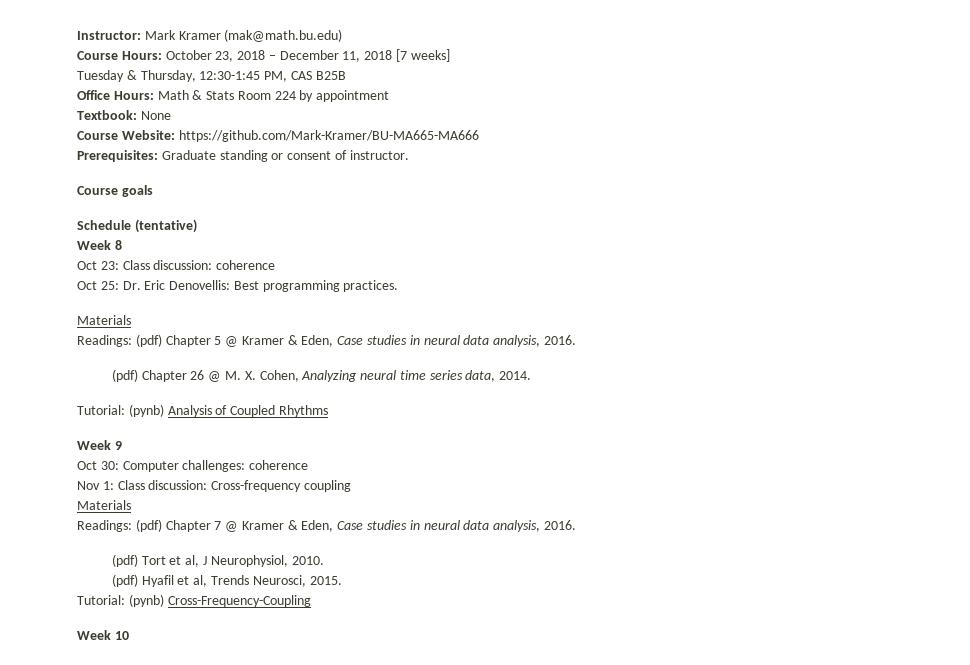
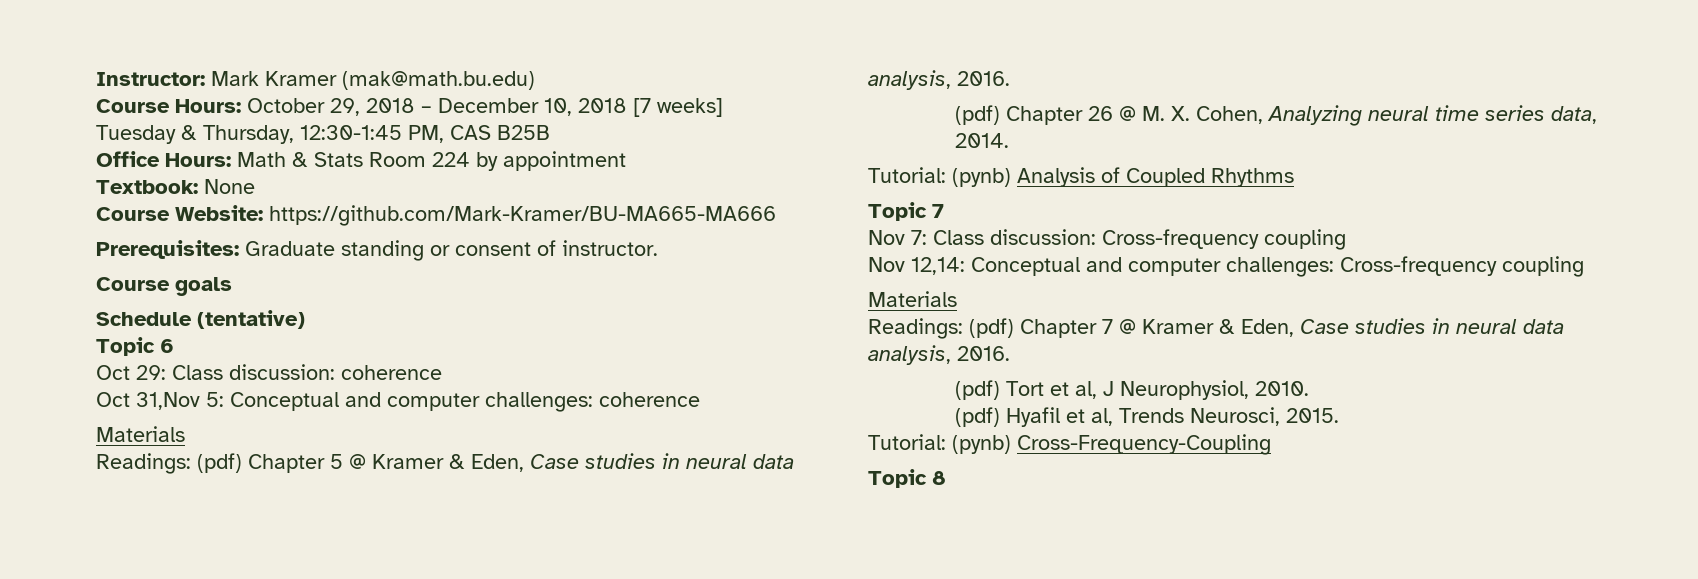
[215,51,234,62] 23, -> [330,98,360,116] 29,
[342,51,361,62] 11, -> [544,98,572,116] 10,
[77,240,122,250] [77,261,119,270] Week 8 // Oct 23: -> [96,337,174,356] [96,365,166,380] Topic 6 // Oct 29:
[100,280,399,292] 25: Dr. Eric Denovellis: Best programming practices. -> [136,392,700,412] 31,Nov 5: Conceptual and computer challenges: coherence
[77,440,122,450] [77,460,309,472] [77,481,114,490] Week 9 // Oct 30: Computer challenges: coherence // Nov 1: -> [868,202,944,221] [868,230,927,245] Topic 7 // Nov 7:
(351, 486) none -> [868,256,1584,277] // Nov 12,14: Conceptual and computer challenges: Cross-frequency coupling
[77,630,129,640] Week 10 -> [868,469,946,488] Topic 8

